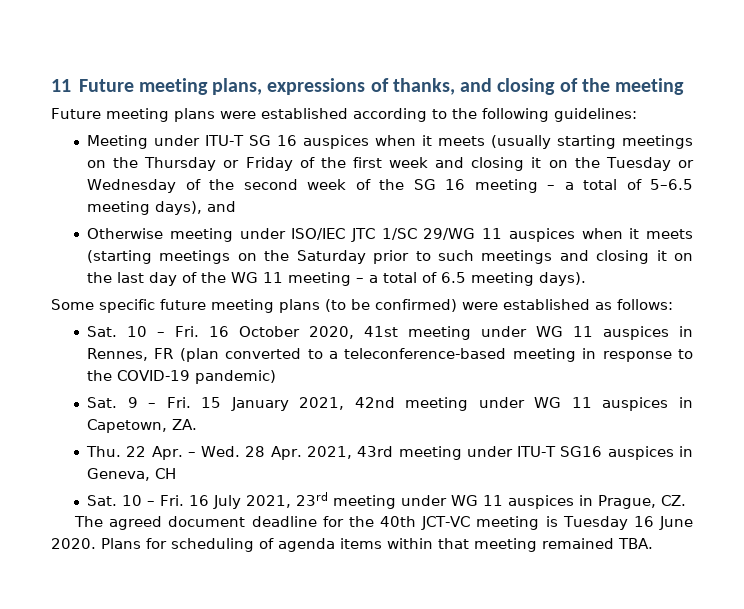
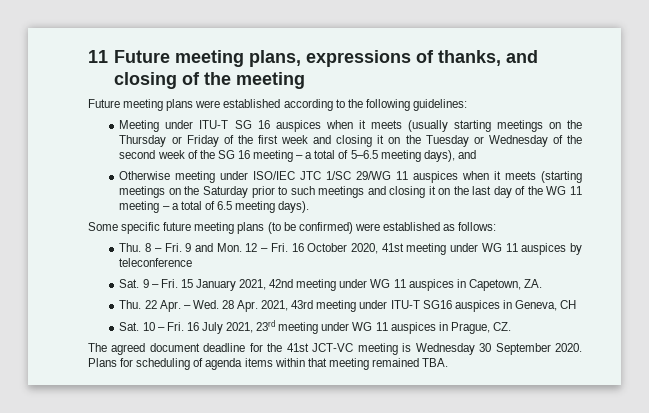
[87,326,148,337] Sat. 10 -> [119,243,258,252] Thu. 8 – Fri. 9 and Mon. 12
[678,326,693,337] [87,348,693,362] [87,370,277,384] in Rennes, FR (plan converted to a teleconference-based meeting in response to the COVID-19 pandemic) -> [570,243,582,255] [119,258,193,267] by teleconference
[380,516,417,527] 40th -> [286,343,309,352] 41st
[562,516,694,530] Tuesday 16 June -> [415,343,551,355] Wednesday 30 September

